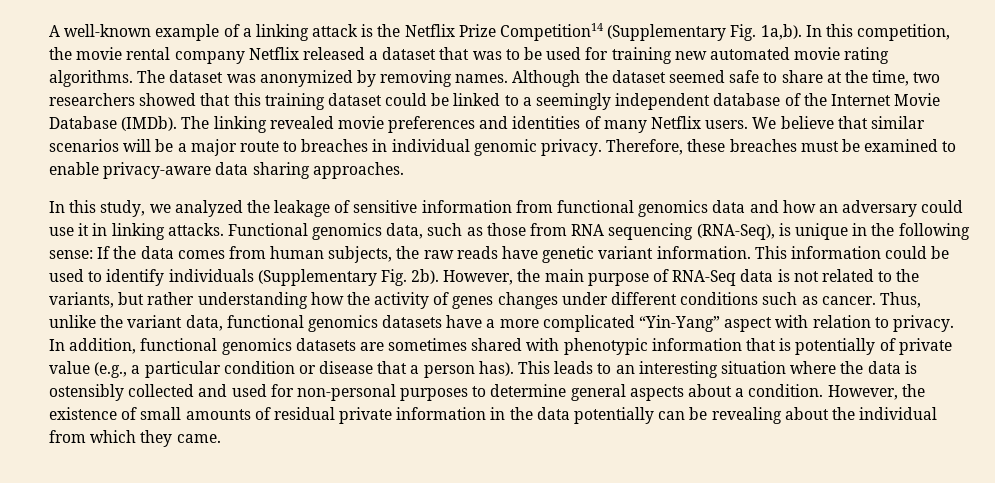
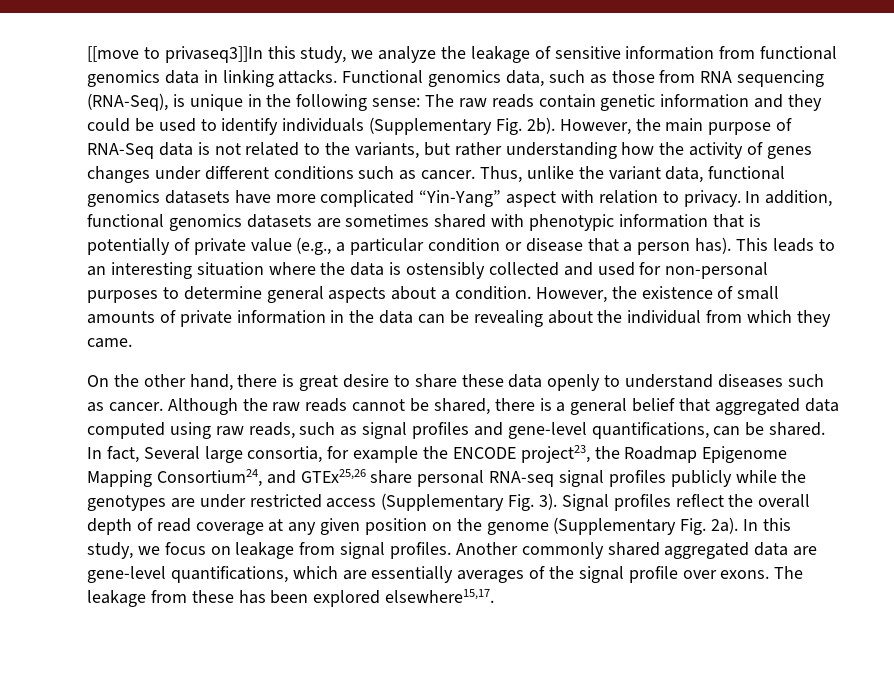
[49,23,951,41] [49,47,890,64] [49,70,941,87] [49,93,941,110] [49,116,925,133] [49,139,957,156] [49,162,404,179] [49,200,243,217] A well-known example of a linking attack is the Netflix Prize Competition14 (Supplementary Fig. 1a,b). In this competition, the movie rental company Netflix released a dataset that was to be used for training new automated movie rating algorithms. The dataset was anonymized by removing names. Although the dataset seemed safe to share at the time, two researchers showed that this training dataset could be linked to a seemingly independent database of the Internet Movie Database (IMDb). The linking revealed movie preferences and identities of many Netflix users. We believe that similar scenarios will be a major route to breaches in individual genomic privacy. Therefore, these breaches must be examined to enable privacy-aware data sharing approaches. // In this study, we analyzed -> [87,46,437,63] [[move to privaseq3]]In this study, we analyze
[749,200,964,217] [49,223,90,236] and how an adversary could use it -> (199, 77) none
[97,246,881,263] If the data comes from human subjects, the raw reads have genetic variant information. This information -> [425,94,823,111] The raw reads contain genetic information and they
[486,319,496,328] a -> (271, 197) none
[273,407,335,420] residual -> (176, 316) none
[574,407,655,424] potentially -> (414, 317) none
(221, 438) none -> [87,374,824,391] [87,398,839,415] [87,422,826,439] [87,445,788,463] [87,469,807,487] [87,493,811,511] [87,517,791,535] [87,542,818,559] [87,566,804,583] [87,589,495,607] // On the other hand, there is great desire to share these data openly to understand diseases such as cancer. Although the raw reads cannot be shared, there is a general belief that aggregated data computed using raw reads, such as signal profiles and gene-level quantifications, can be shared. In fact, Several large consortia, for example the ENCODE project23, the Roadmap Epigenome Mapping Consortium24, and GTEx25,26 share personal RNA-seq signal profiles publicly while the genotypes are under restricted access (Supplementary Fig. 3). Signal profiles reflect the overall depth of read coverage at any given position on the genome (Supplementary Fig. 2a). In this study, we focus on leakage from signal profiles. Another commonly shared aggregated data are gene-level quantifications, which are essentially averages of the signal profile over exons. The leakage from these has been explored elsewhere15,17.

